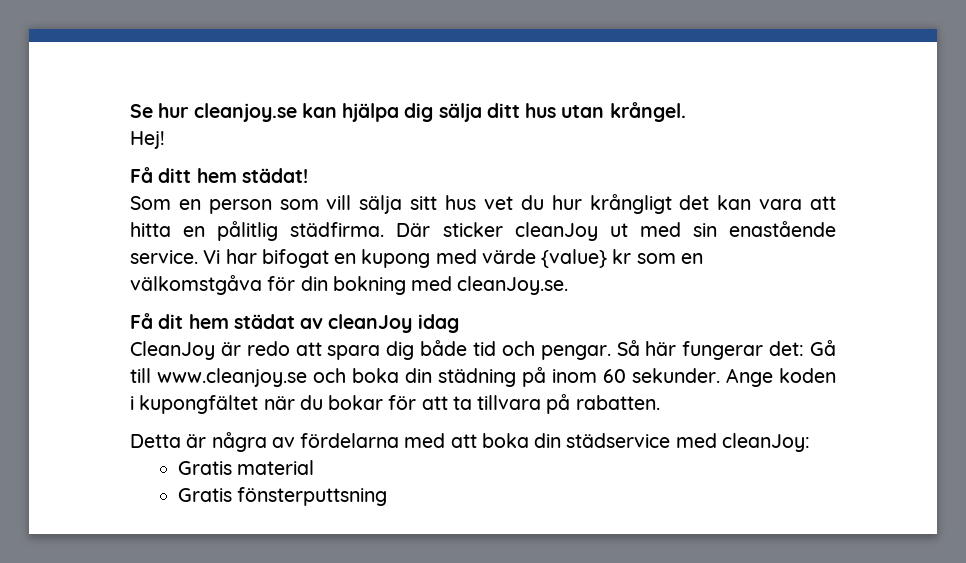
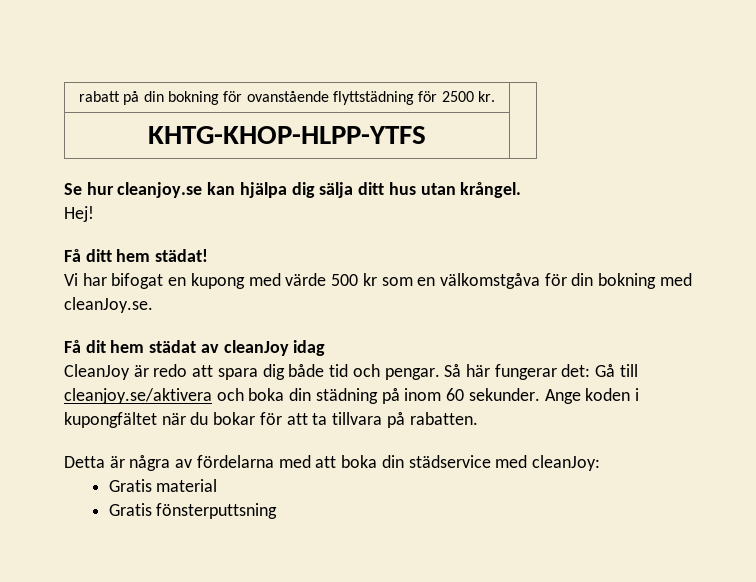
(130, 111) none -> [79,91,495,105] [148,126,426,144] rabatt på din bokning för ovanstående flyttstädning för 2500 kr. | // KHTG-KHOP-HLPP-YTFS | //
[130,194,837,214] [130,221,837,241] [130,250,198,264] Som en person som vill sälja sitt hus vet du hur krångligt det kan vara att hitta en pålitlig städfirma. Där sticker cleanJoy ut med sin enastående service. -> (209, 255) none
[541,249,608,268] {value} -> [331,274,359,286] 500
[157,368,307,387] www.cleanjoy.se -> [64,388,212,404] cleanjoy.se/aktivera

